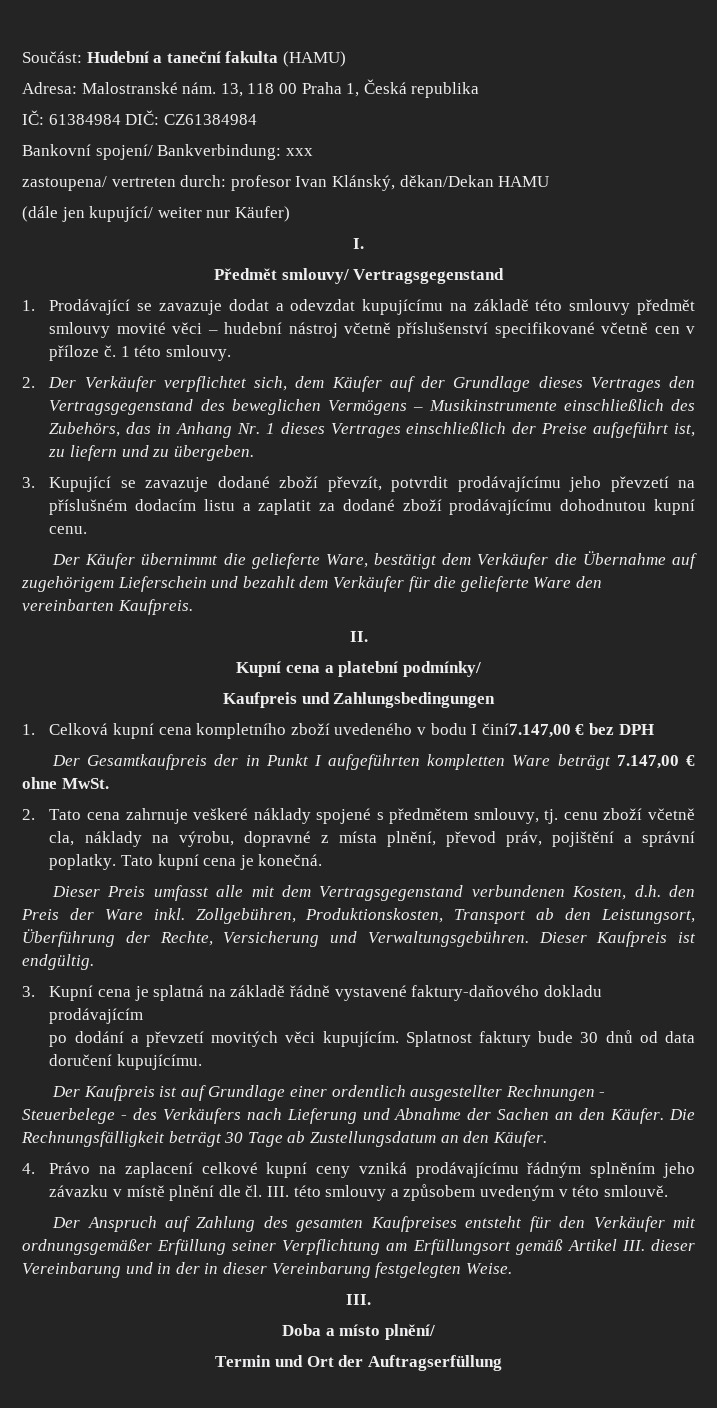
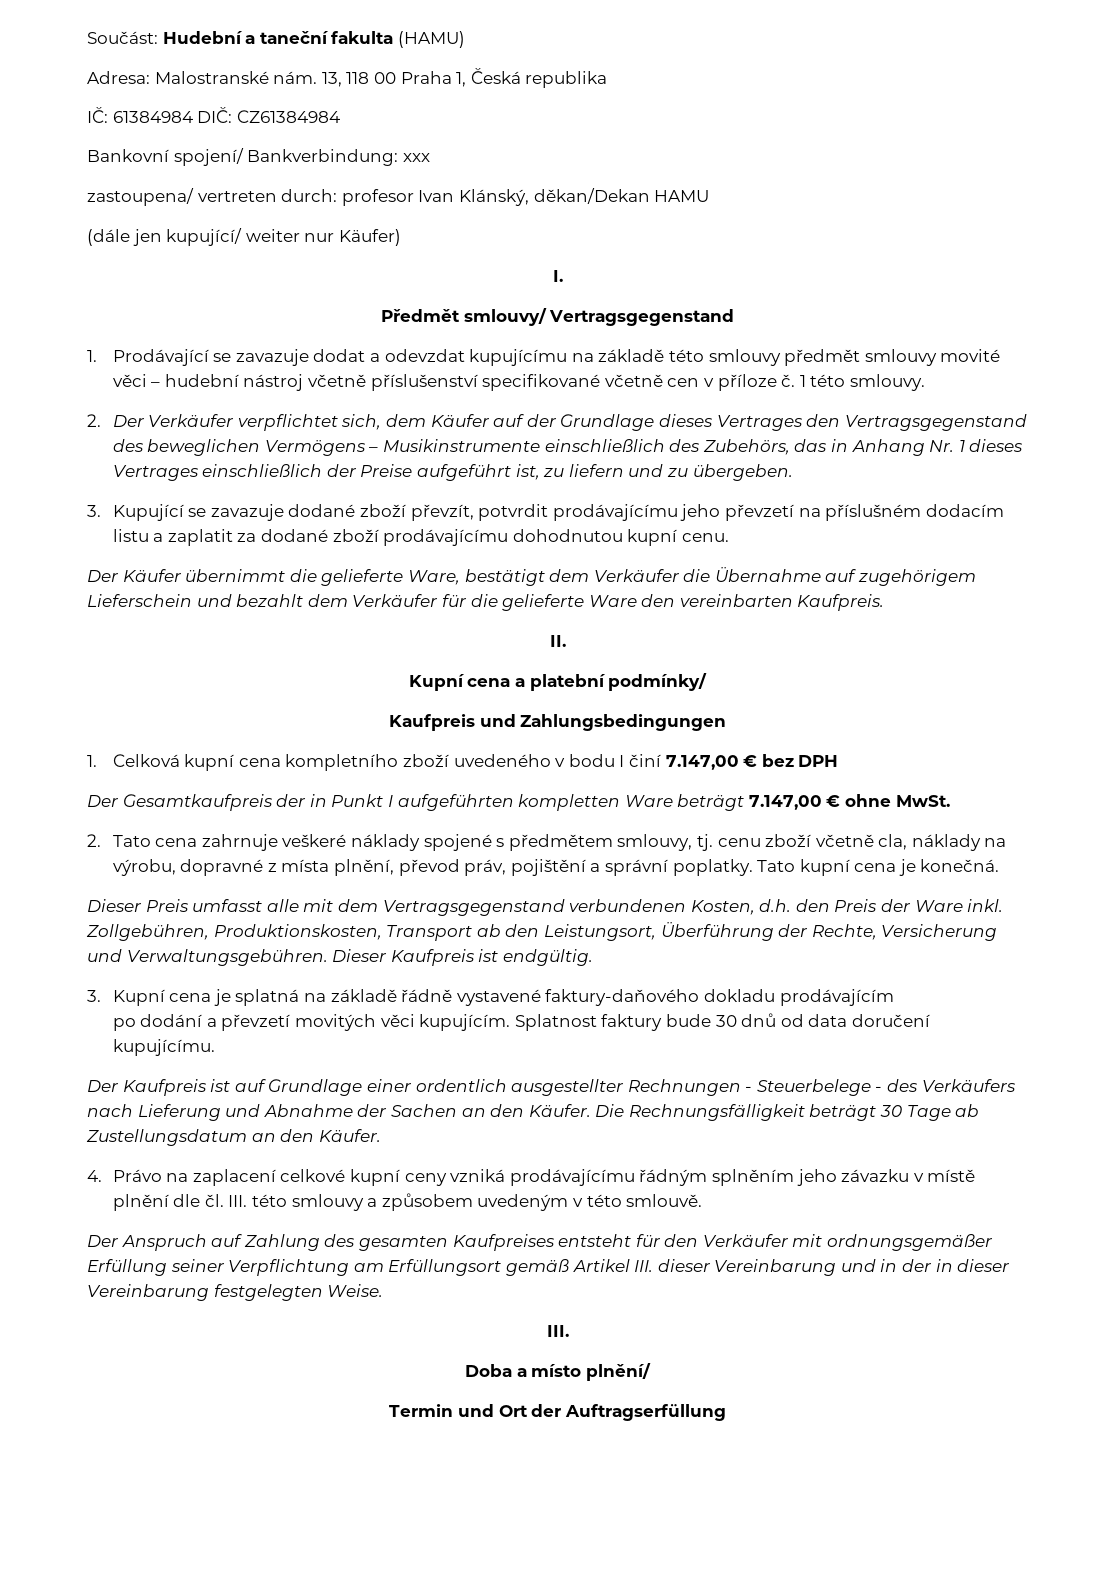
[481,723,571,738] činí7.147,00 -> [628,754,739,770] činí 7.147,00

